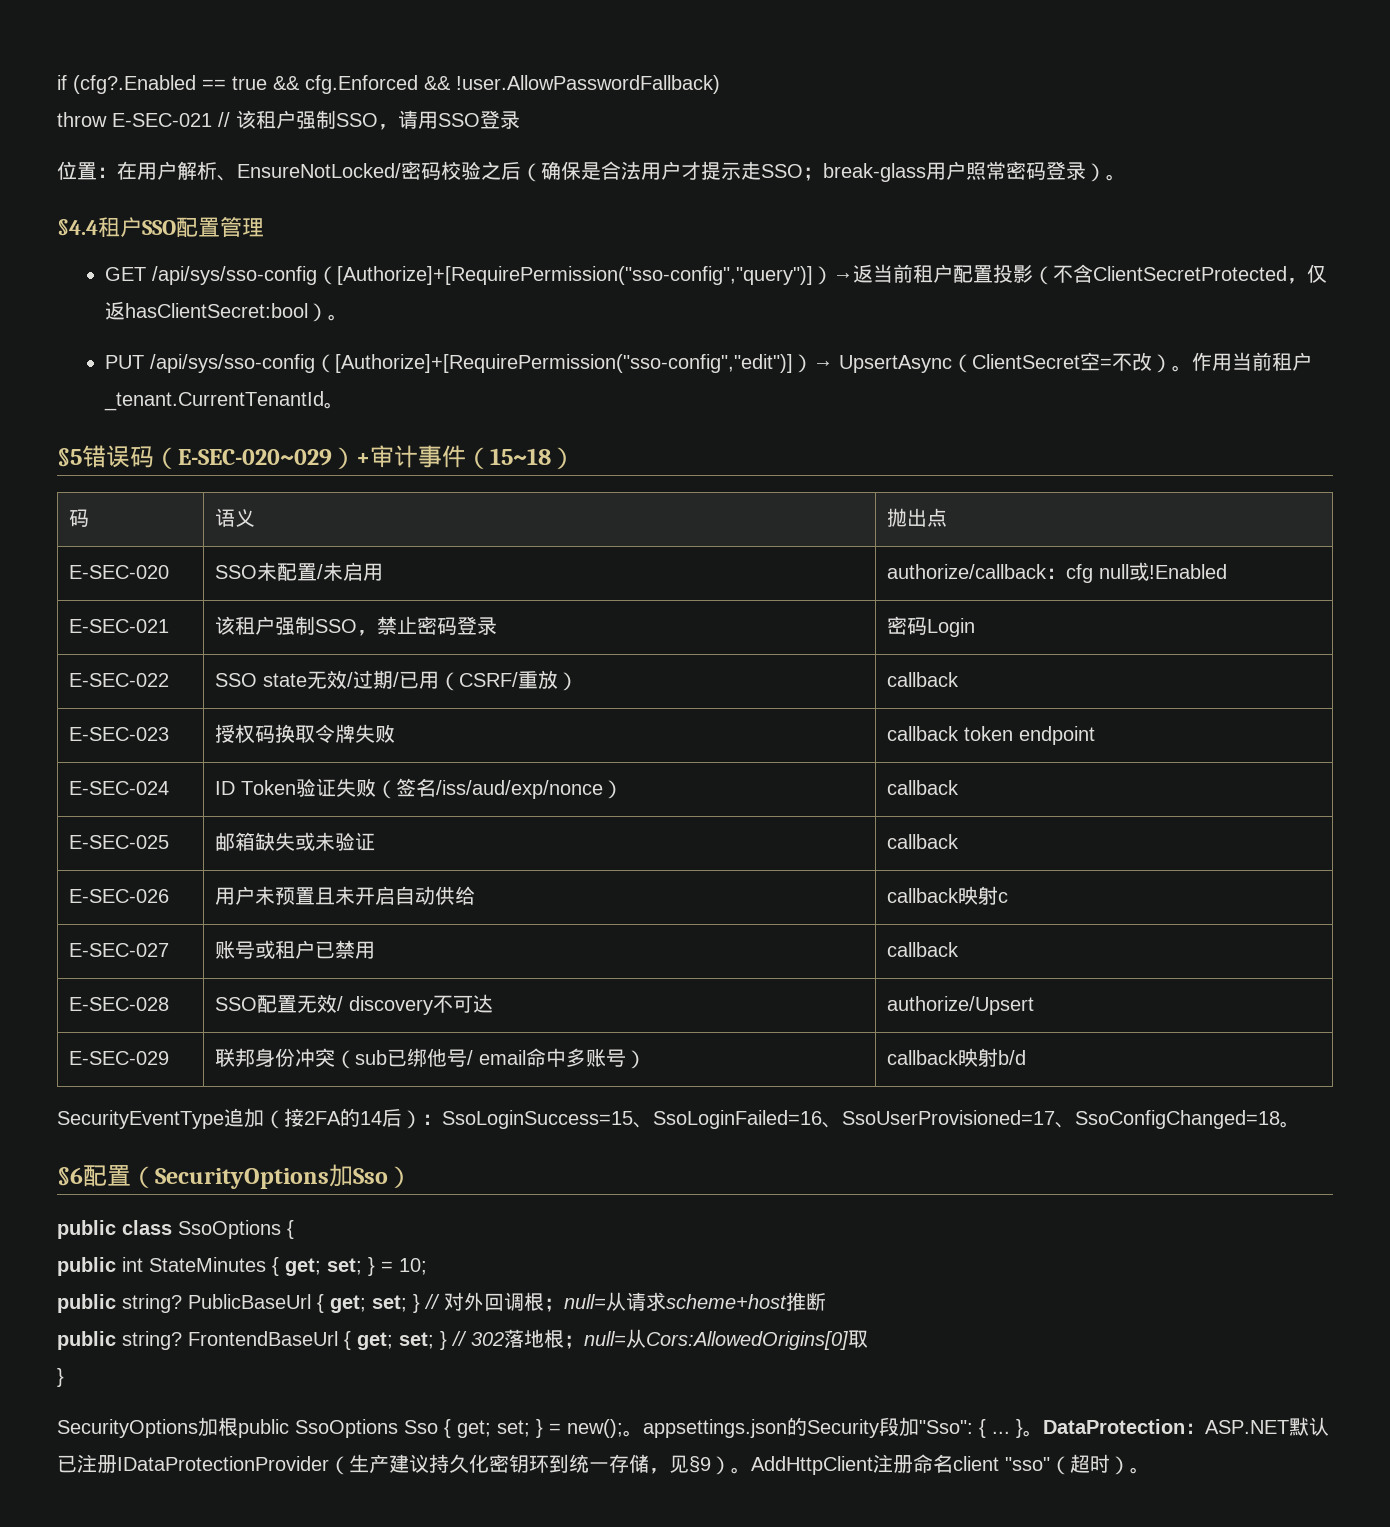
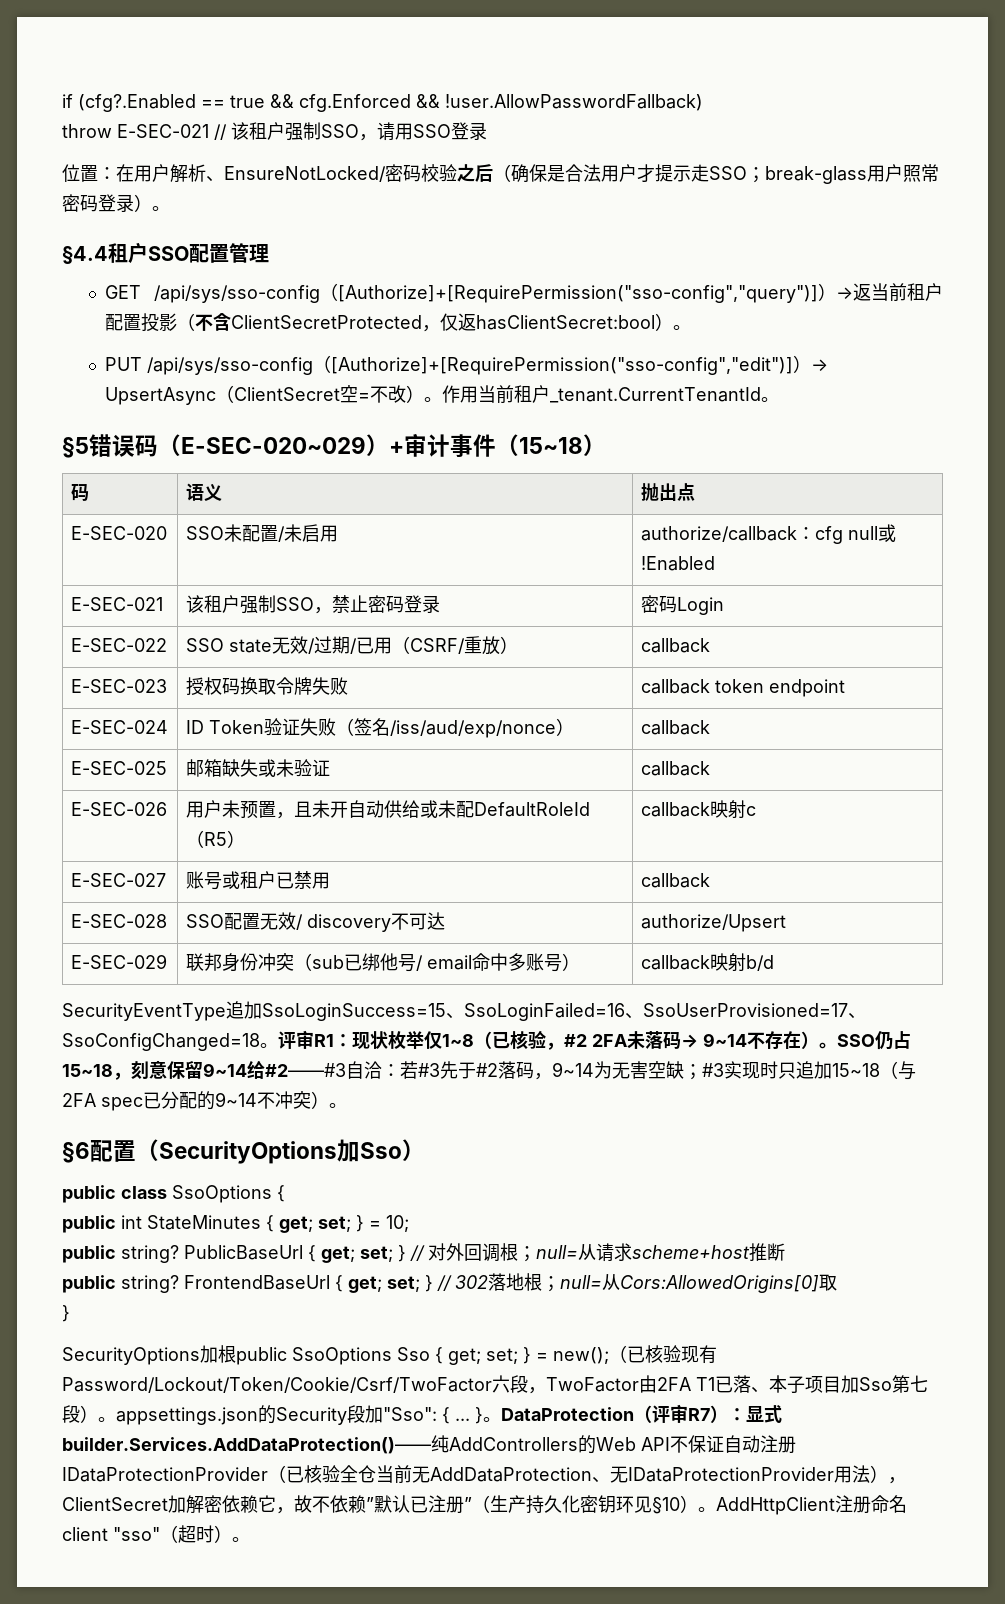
[314,886,395,905] 且未开启 -> [275,800,348,819] ，且未开
(475, 895) none -> [419,800,590,818] [185,830,245,848] 或未配DefaultRoleId（R5）
[264,1108,442,1129] （接2FA的14后）： -> (262, 1010) none
(1300, 1124) none -> [278,1030,911,1050] [62,1061,916,1080] [62,1091,347,1111] 评审R1：现状枚举仅1~8（已核验，#2 2FA未落码→ 9~14不存在）。SSO仍占15~18，刻意保留9~14给#2——#3自洽：若#3先于#2落码，9~14为无害空缺；#3实现时只追加15~18（与2FA spec已分配的9~14不冲突）。
(623, 1428) none -> [609,1345,717,1364] [62,1375,928,1394] [62,1405,98,1423] （已核验现有Password/Lockout/Token/Cookie/Csrf/TwoFactor六段，TwoFactor由2FA T1已落、本子项目加Sso第七段）
[1185,1417,1329,1436] [57,1454,711,1475] ：ASP.NET默认已注册IDataProtectionProvider（生产建议持久化密钥环到统一存储，见§9 -> [634,1404,782,1423] [62,1435,796,1454] [62,1465,906,1484] [62,1495,680,1514] （评审R7）：显式builder.Services.AddDataProtection()——纯AddControllers的Web API不保证自动注册IDataProtectionProvider（已核验全仓当前无AddDataProtection、无IDataProtectionProvider用法），ClientSecret加解密依赖它，故不依赖”默认已注册”（生产持久化密钥环见§10

